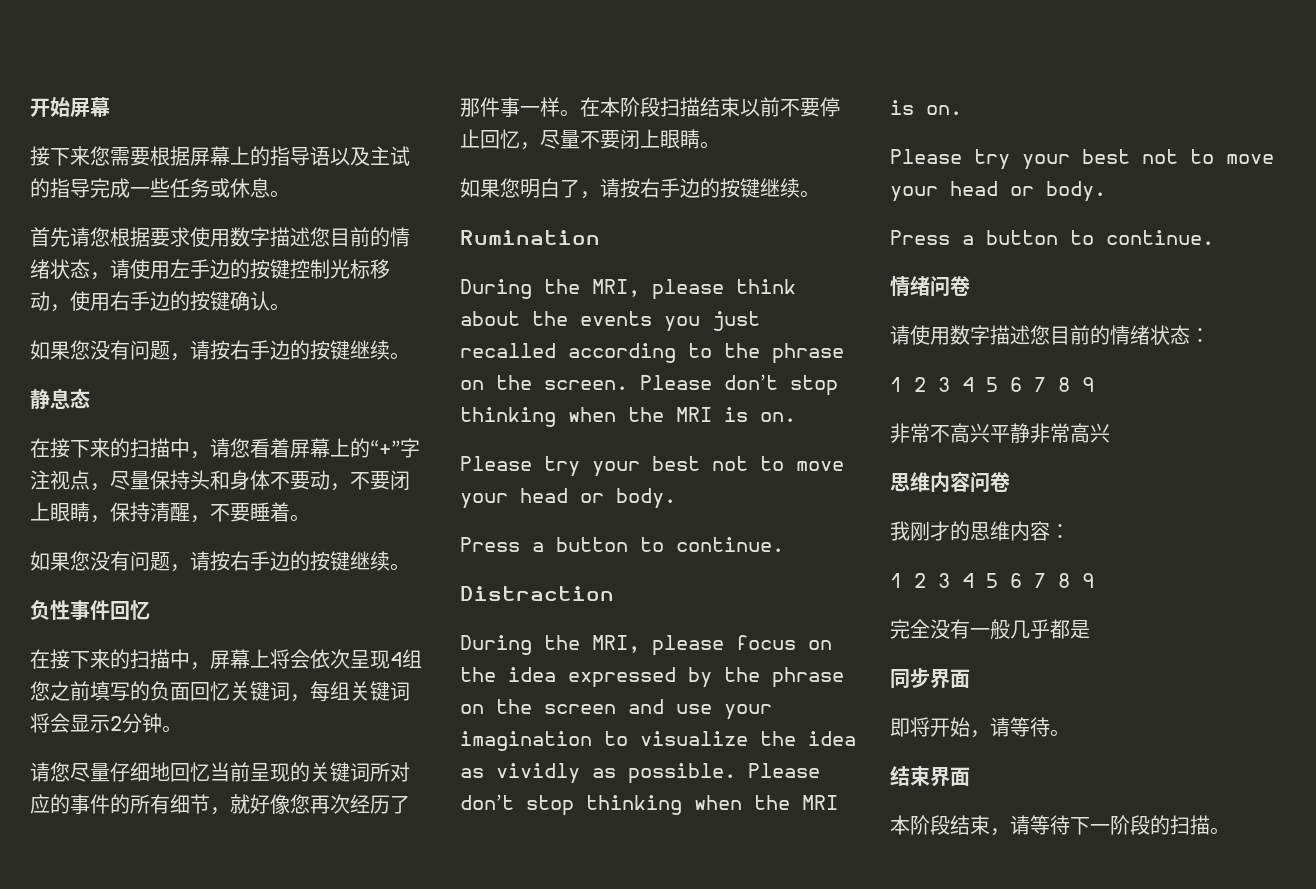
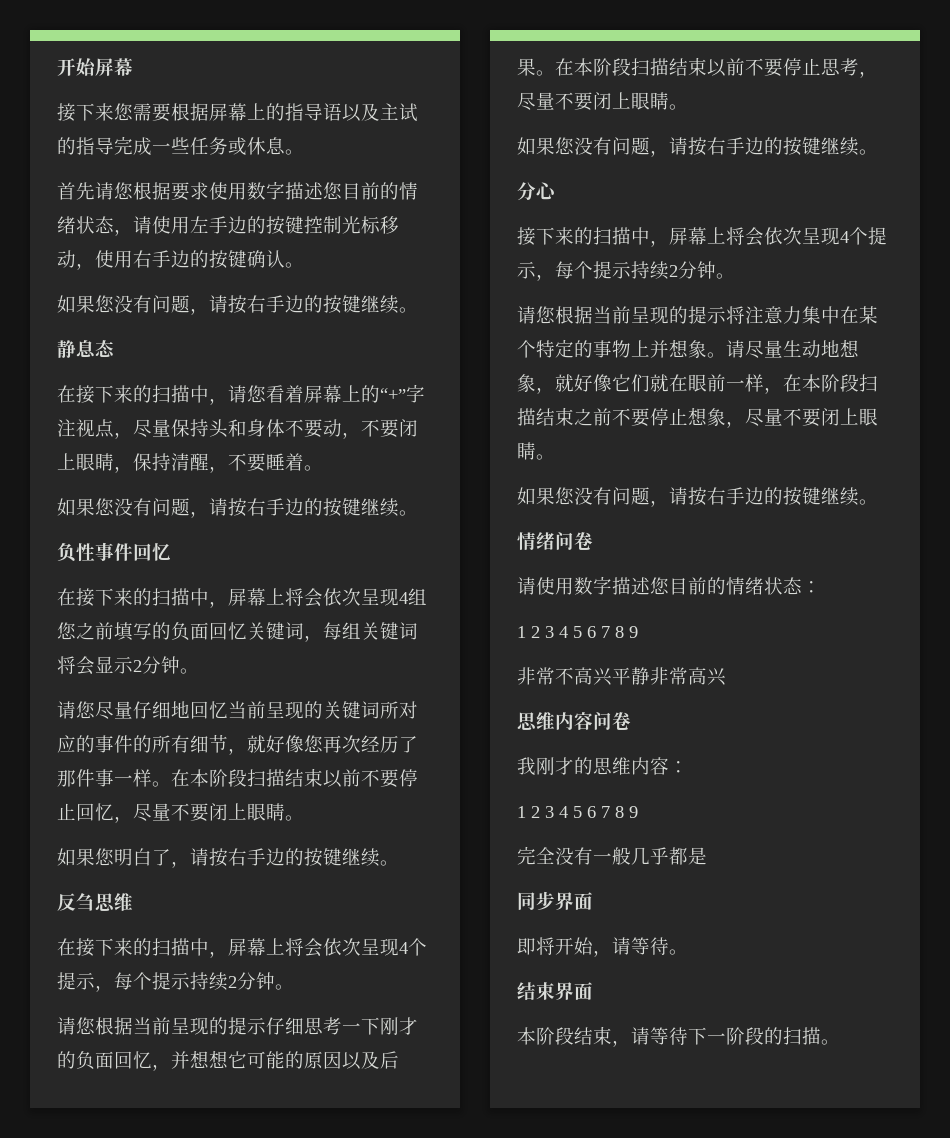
[460,230,600,245] [460,279,796,300] [460,311,760,332] [460,343,844,364] [460,374,838,396] [460,407,796,427] [460,456,844,477] [460,488,676,509] [460,537,784,552] [460,586,614,601] [460,635,832,656] [460,667,844,688] [460,699,772,720] [460,731,856,751] [460,763,820,784] [460,794,838,816] [890,100,962,115] [890,149,1274,170] [890,181,1106,202] [890,230,1214,245] Rumination // During the MRI, please think about the events you just recalled according to the phrase on the screen. Please don’t stop thinking when the MRI is on. // Please try your best not to move your head or body. // Press a button to continue. // Distraction // During the MRI, please focus on the idea expressed by the phrase on the screen and use your imagination to visualize the idea as vividly as possible. Please don’t stop thinking when the MRI is on. // Please try your best not to move your head or body. // Press a button to continue. -> [57,892,133,912] [57,938,427,958] [57,972,294,992] [57,1017,418,1035] [57,1050,399,1071] [517,57,878,78] [517,92,688,111] [517,137,878,157] [517,182,557,201] [517,227,887,247] [517,261,735,281] [517,306,878,324] [517,339,859,359] [517,374,878,394] [517,407,878,428] [517,442,555,460] [517,487,878,507] 反刍思维 // 在接下来的扫描中，屏幕上将会依次呈现4个提示，每个提示持续2分钟。 // 请您根据当前呈现的提示仔细思考一下刚才的负面回忆，并想想它可能的原因以及后果。在本阶段扫描结束以前不要停止思考，尽量不要闭上眼睛。 // 如果您没有问题，请按右手边的按键继续。 // 分心 // 接下来的扫描中，屏幕上将会依次呈现4个提示，每个提示持续2分钟。 // 请您根据当前呈现的提示将注意力集中在某个特定的事物上并想象。请尽量生动地想象，就好像它们就在眼前一样，在本阶段扫描结束之前不要停止想象，尽量不要闭上眼睛。 // 如果您没有问题，请按右手边的按键继续。

